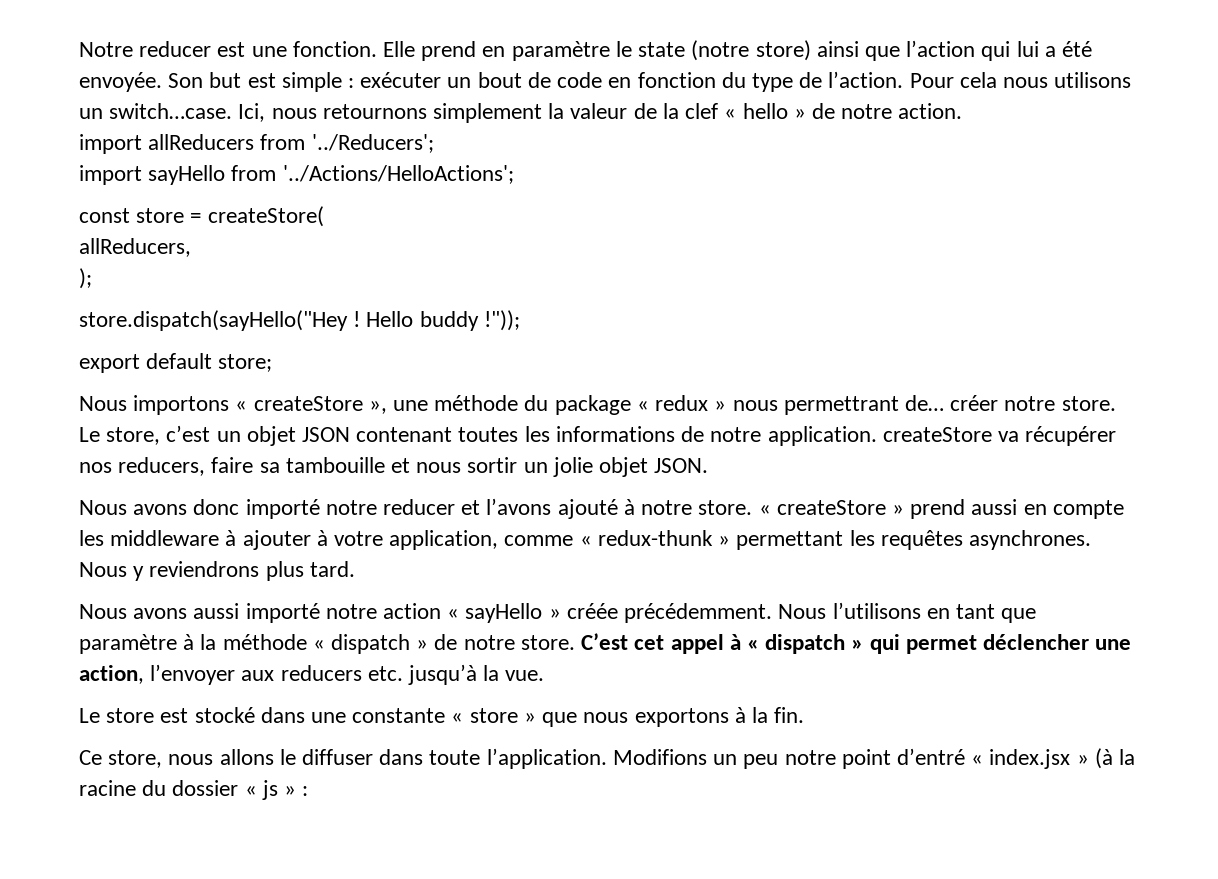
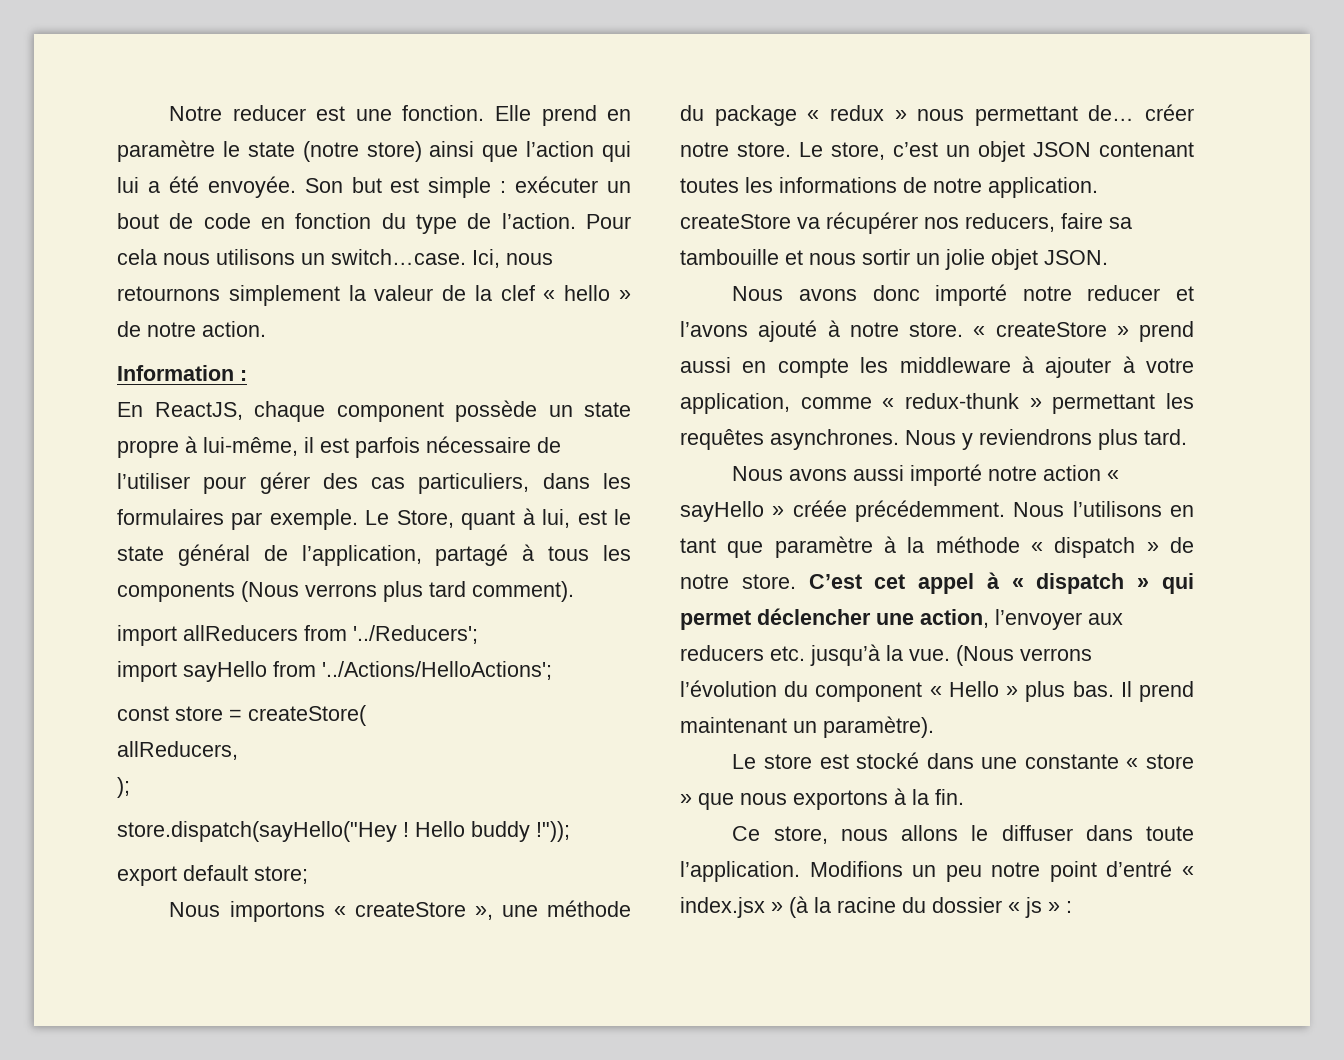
(963, 111) none -> [117,365,247,381] [117,400,631,422] [117,436,561,458] [117,472,631,494] [117,508,632,530] [117,544,631,566] [117,581,574,602] // Information : // En ReactJS, chaque component possède un state propre à lui-même, il est parfois nécessaire de l’utiliser pour gérer des cas particuliers, dans les formulaires par exemple. Le Store, quant à lui, est le state général de l’application, partagé à tous les components (Nous verrons plus tard comment).
[783,396,899,415] permettrant -> [974,106,1078,126] permettant
(545, 675) none -> [956,645,1092,666] [680,680,1194,702] [680,716,934,738] (Nous verrons l’évolution du component « Hello » plus bas. Il prend maintenant un paramètre).

